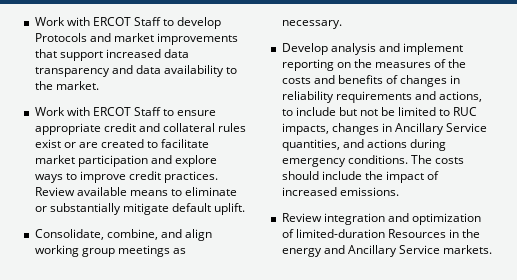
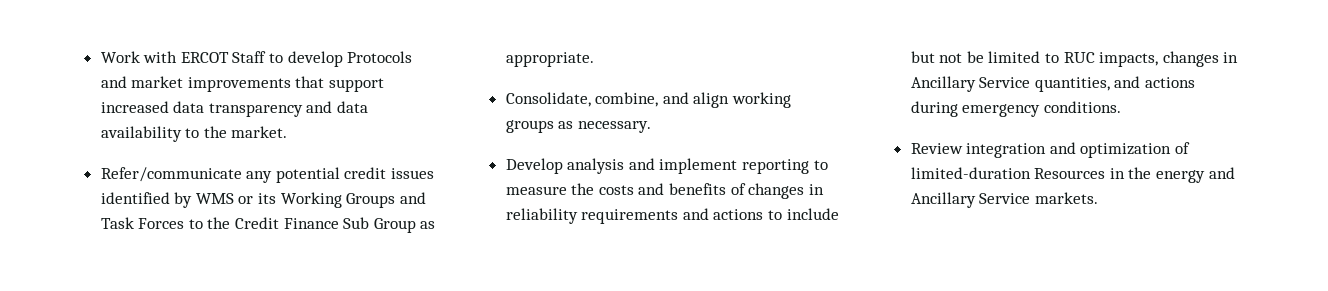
[34,107,217,116] [34,123,247,135] [34,139,210,148] [34,155,217,167] [34,171,219,183] [34,187,238,196] [34,203,246,215] Work with ERCOT Staff to ensure appropriate credit and collateral rules exist or are created to facilitate market participation and explore ways to improve credit practices. Review available means to eliminate or substantially mitigate default uplift. -> [100,167,435,183] [100,192,426,208] [100,217,436,233] [505,52,594,67] Refer/communicate any potential credit issues identified by WMS or its Working Groups and Task Forces to the Credit Finance Sub Group as appropriate.
[81,245,170,257] group meetings -> [505,120,554,133] groups
[336,59,447,68] on the measures of -> [813,160,828,170] [505,186,567,195] to measure
[438,91,482,102] actions, -> [713,209,764,220] actions
[410,155,464,164] [281,171,440,183] [281,187,399,196] The costs should include the impact of increased emissions. -> (1121, 107) none

